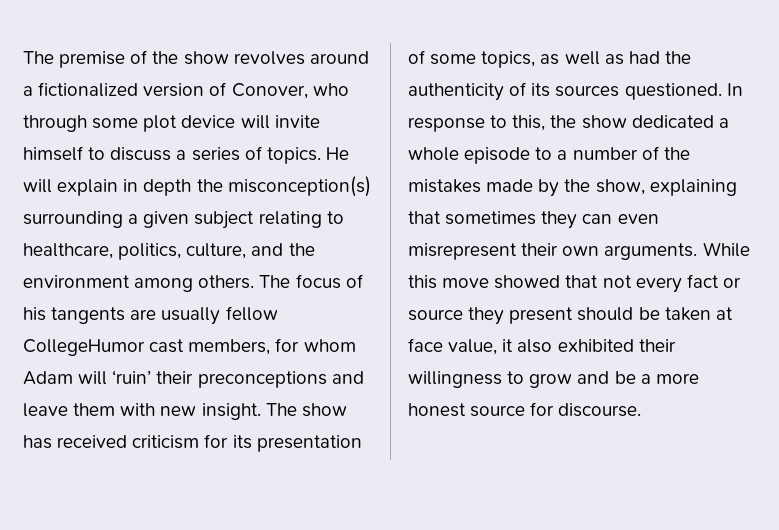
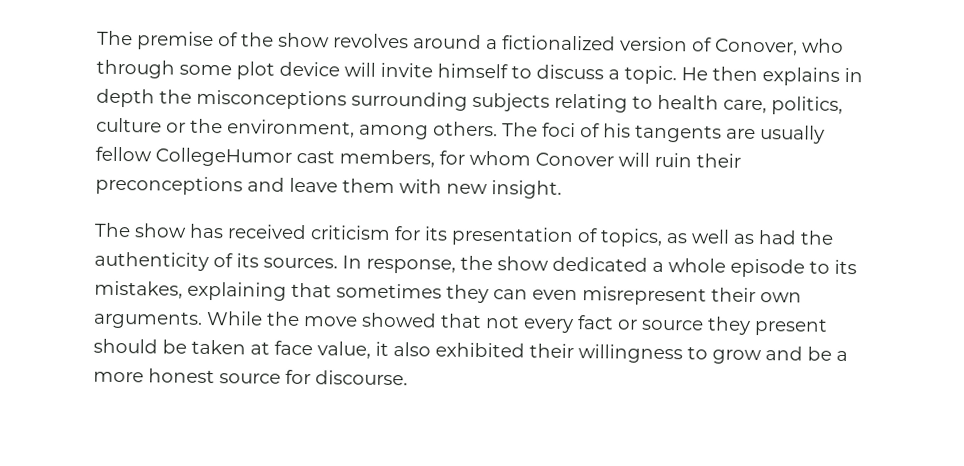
[191,146,349,164] [23,176,371,197] [23,211,344,229] [23,243,315,260] [23,275,130,288] series of topics. He will explain in depth the misconception(s) surrounding a given subject relating to healthcare, politics, culture, and the environment -> [624,65,863,86] [96,88,843,115] [96,117,355,138] topic. He then explains in depth the misconceptions surrounding subjects relating to health care, politics, culture or the environment,
[295,274,341,289] focus -> [542,122,576,138] foci
[23,370,152,385] Adam will ‘ruin’ -> [535,152,692,168] Conover will ruin
(261, 411) none -> (562, 189) //
[430,54,477,65] some -> (598, 235) none
[555,83,743,100] [408,115,546,132] sources questioned. In response to this, -> [263,255,456,274] sources. In response,
[557,146,690,160] [408,179,645,197] a number of the mistakes made by the show, -> [834,259,857,275] [94,280,183,299] its mistakes,
[408,275,437,289] this -> [266,311,300,326] the

